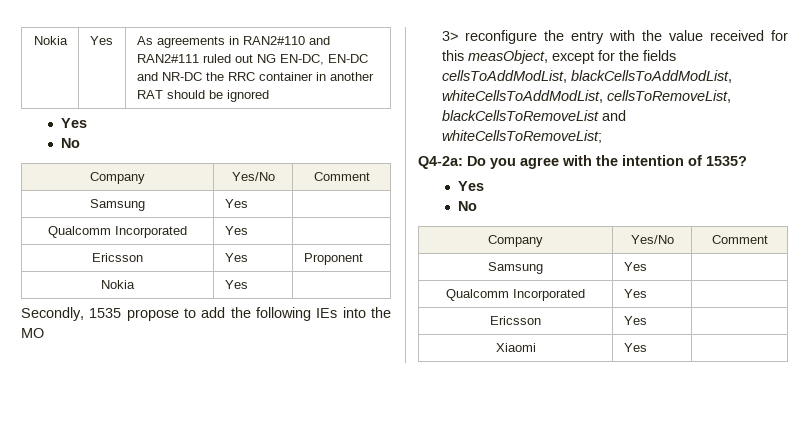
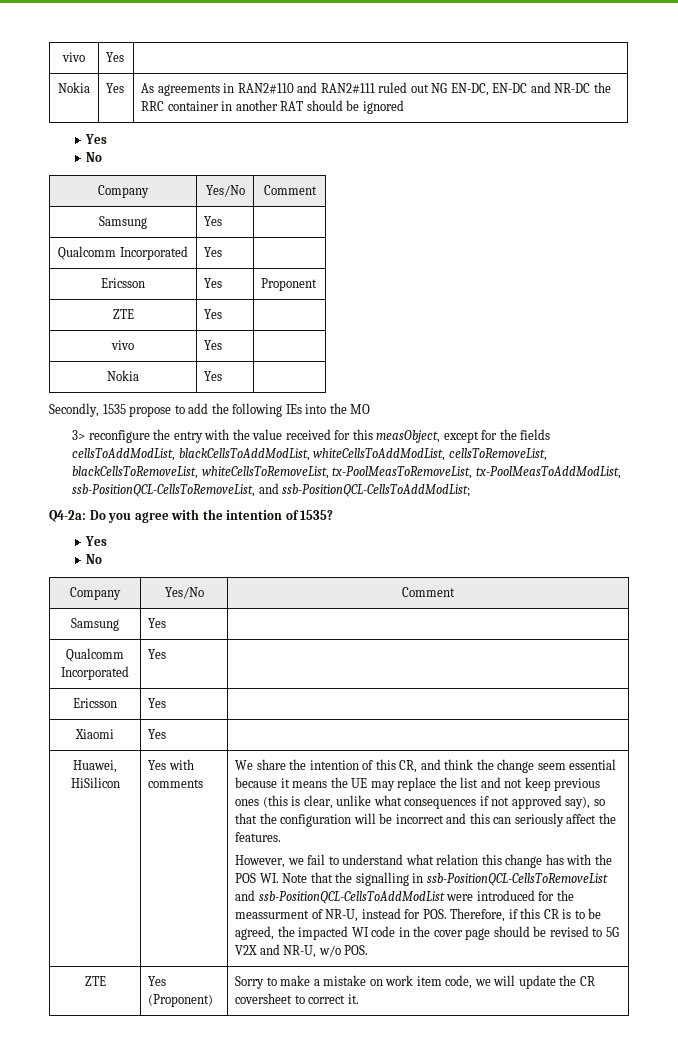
(33, 40) none -> [62,52,85,62] [106,52,125,62] vivo | Yes | //
(363, 259) none -> [112,309,134,319] [204,309,223,319] [111,340,134,350] [204,340,223,350] // ZTE | Yes | // vivo | Yes |
[441,110,626,121] [441,130,602,143] blackCellsToRemoveList and whiteCellsToRemoveList; -> [72,466,621,479] [72,483,471,497] blackCellsToRemoveList, whiteCellsToRemoveList, tx-PoolMeasToRemoveList, tx-PoolMeasToAddModList, ssb-PositionQCL-CellsToRemoveList, and ssb-PositionQCL-CellsToAddModList;
(647, 347) none -> [73,760,117,773] [70,777,120,788] [148,759,194,770] [148,779,204,788] [235,759,617,773] [235,777,601,791] [235,795,605,809] [235,813,616,827] [235,832,282,842] [235,854,612,868] [235,872,608,886] [235,890,574,904] [235,908,602,922] [235,926,619,940] [235,944,369,958] [84,976,106,986] [148,976,167,986] [148,994,214,1007] [235,975,595,989] [235,993,359,1004] // Huawei, HiSilicon | Yes with comments | We share the intention of this CR, and think the change seem essential because it means the UE may replace the list and not keep previous ones (this is clear, unlike what consequences if not approved say), so that the configuration will be incorrect and this can seriously affect the features. // However, we fail to understand what relation this change has with the POS WI. Note that the signalling in ssb-PositionQCL-CellsToRemoveList and ssb-PositionQCL-CellsToAddModList were introduced for the meassurment of NR-U, instead for POS. Therefore, if this CR is to be agreed, the impacted WI code in the cover page should be revised to 5G V2X and NR-U, w/o POS. // ZTE | Yes (Proponent) | Sorry to make a mistake on work item code, we will update the CR coversheet to correct it.

